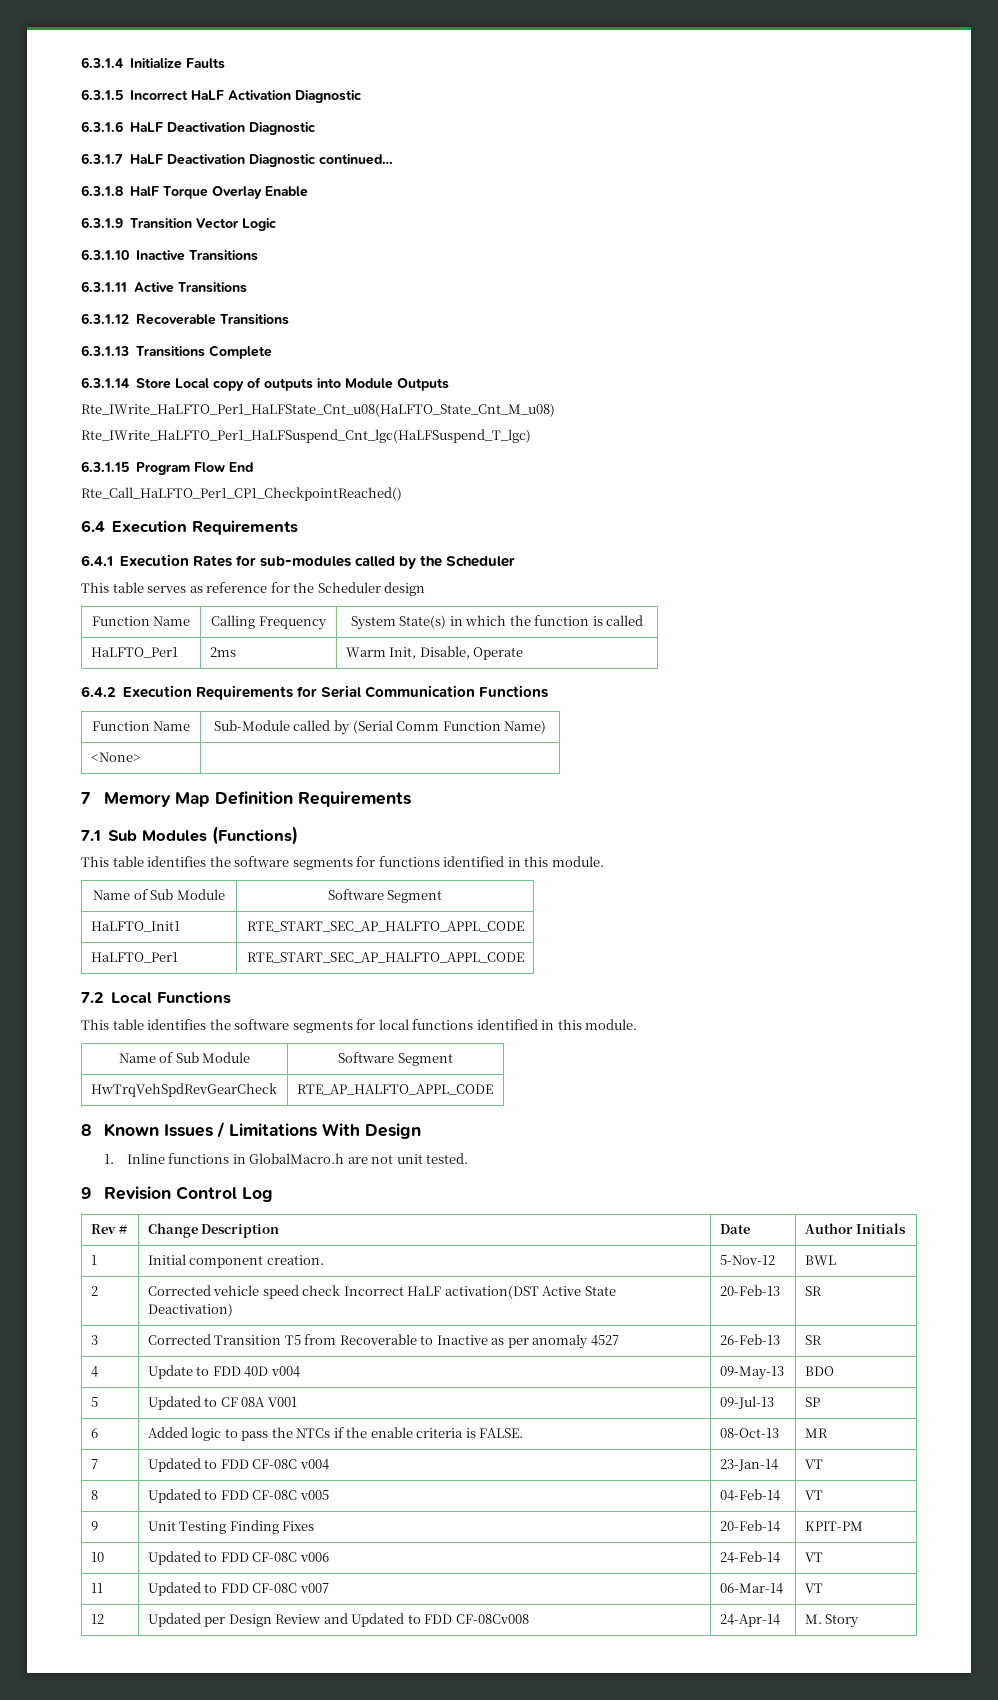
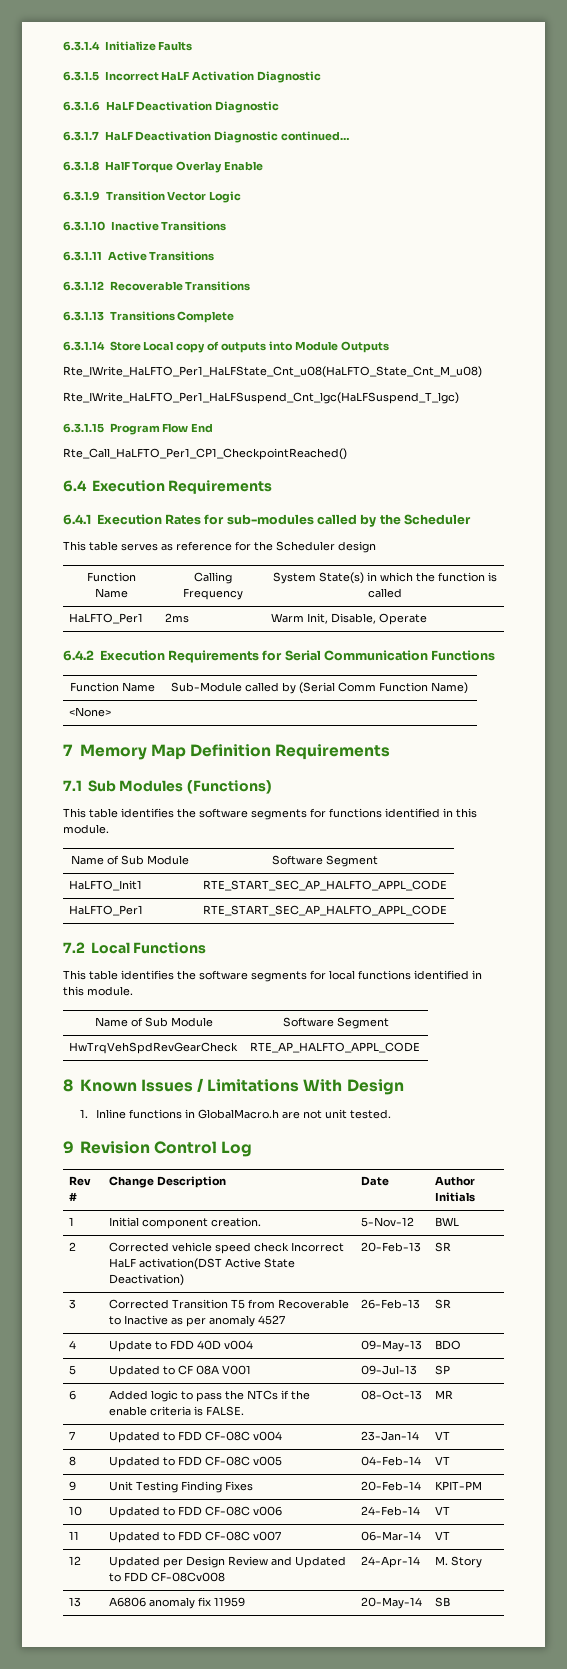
(860, 1621) none -> [69,1597,82,1607] [109,1597,246,1609] [361,1597,423,1609] [435,1597,451,1607] // 13 | A6806 anomaly fix 11959 | 20-May-14 | SB

